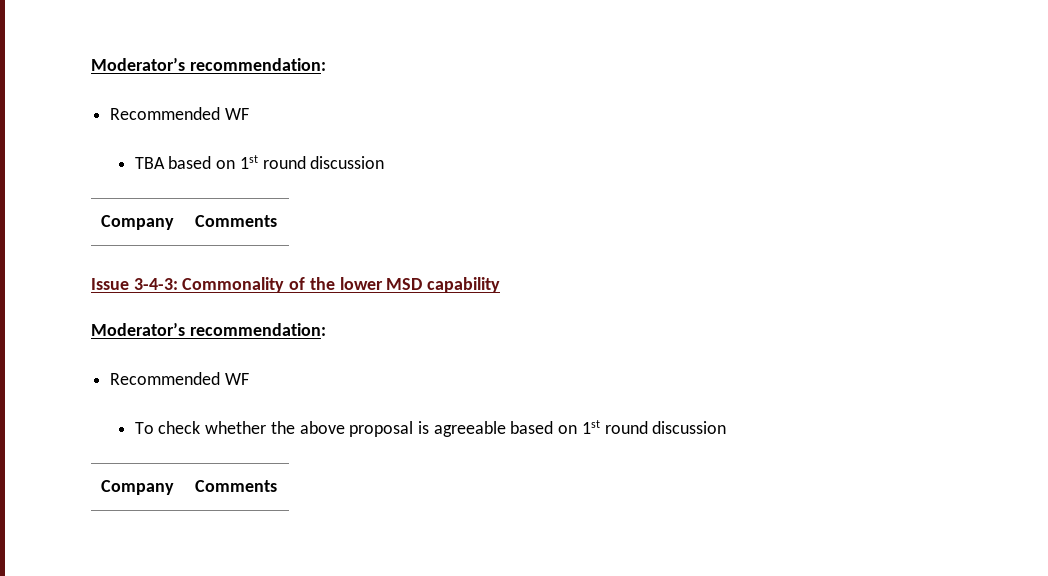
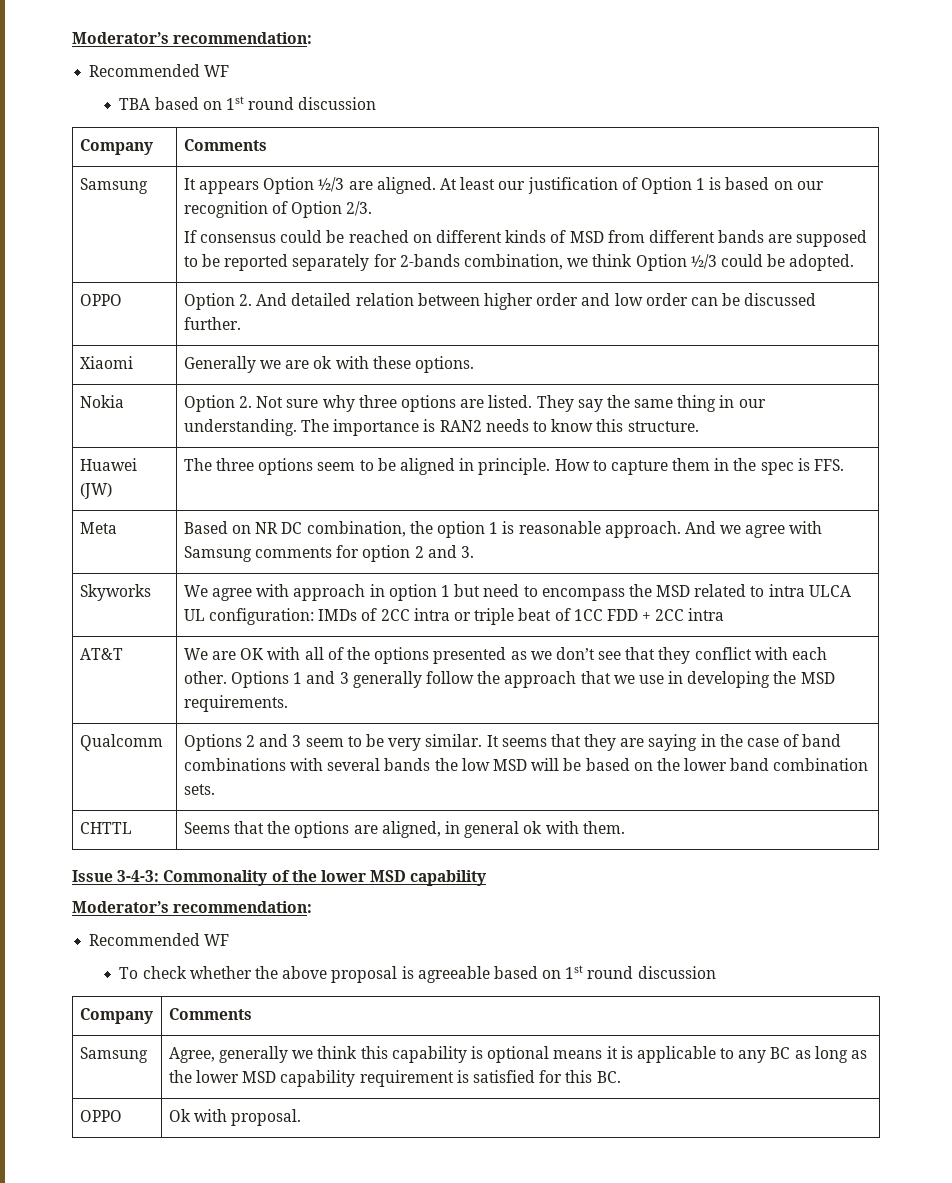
(278, 221) none -> [79,178,148,194] [183,177,824,194] [183,201,373,218] [183,230,868,247] [183,254,855,271] [79,294,122,306] [183,293,817,310] [183,317,241,330] [79,356,133,369] [183,356,474,373] [79,395,124,408] [183,395,766,412] [183,419,699,436] [79,458,137,471] [79,483,112,499] [183,458,845,475] [79,522,117,534] [183,521,823,538] [183,545,474,562] [79,584,151,601] [183,584,851,601] [183,608,725,625] [79,648,123,660] [183,647,828,664] [183,671,835,688] [183,695,288,712] [79,734,163,751] [183,734,842,751] [183,758,869,771] [183,784,215,795] [79,822,132,834] [183,821,625,838] // Samsung | It appears Option ½/3 are aligned. At least our justification of Option 1 is based on our recognition of Option 2/3. // If consensus could be reached on different kinds of MSD from different bands are supposed to be reported separately for 2-bands combination, we think Option ½/3 could be adopted. // OPPO | Option 2. And detailed relation between higher order and low order can be discussed further. // Xiaomi | Generally we are ok with these options. // Nokia | Option 2. Not sure why three options are listed. They say the same thing in our understanding. The importance is RAN2 needs to know this structure. // Huawei (JW) | The three options seem to be aligned in principle. How to capture them in the spec is FFS. // Meta | Based on NR DC combination, the option 1 is reasonable approach. And we agree with Samsung comments for option 2 and 3. // Skyworks | We agree with approach in option 1 but need to encompass the MSD related to intra ULCA UL configuration: IMDs of 2CC intra or triple beat of 1CC FDD + 2CC intra // AT&T | We are OK with all of the options presented as we don’t see that they conflict with each other. Options 1 and 3 generally follow the approach that we use in developing the MSD requirements. // Qualcomm | Options 2 and 3 seem to be very similar. It seems that they are saying in the case of band combinations with several bands the low MSD will be based on the lower band combination sets. // CHTTL | Seems that the options are aligned, in general ok with them.
(278, 486) none -> [79,1047,148,1063] [168,1046,868,1063] [168,1070,621,1087] [79,1110,122,1122] [168,1109,302,1126] // Samsung | Agree, generally we think this capability is optional means it is applicable to any BC as long as the lower MSD capability requirement is satisfied for this BC. // OPPO | Ok with proposal.

